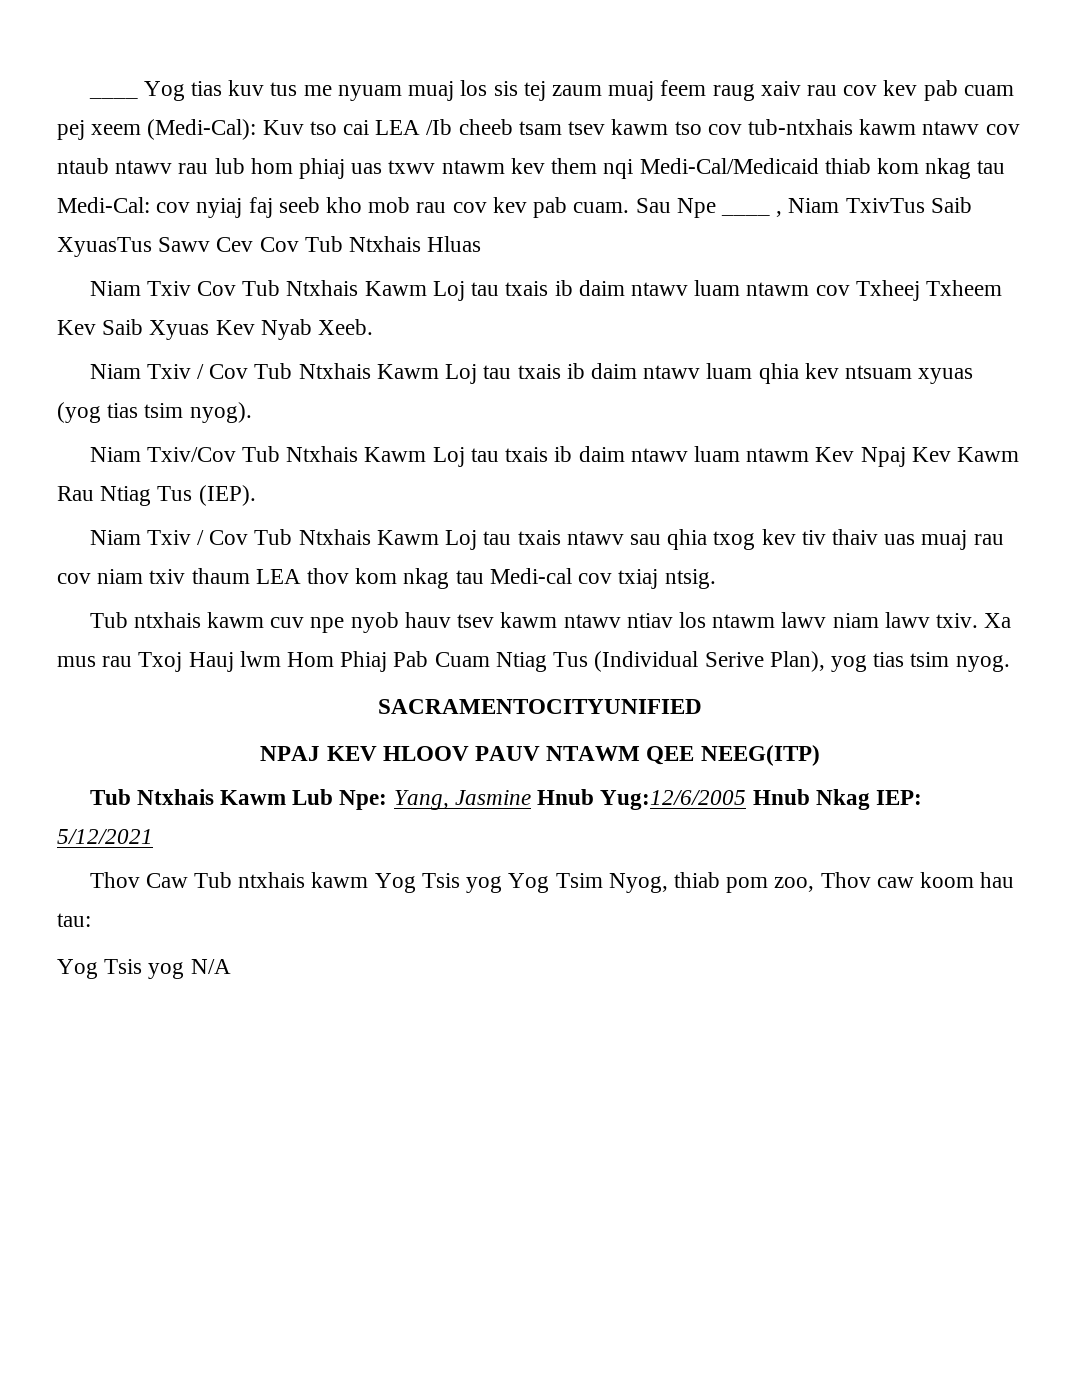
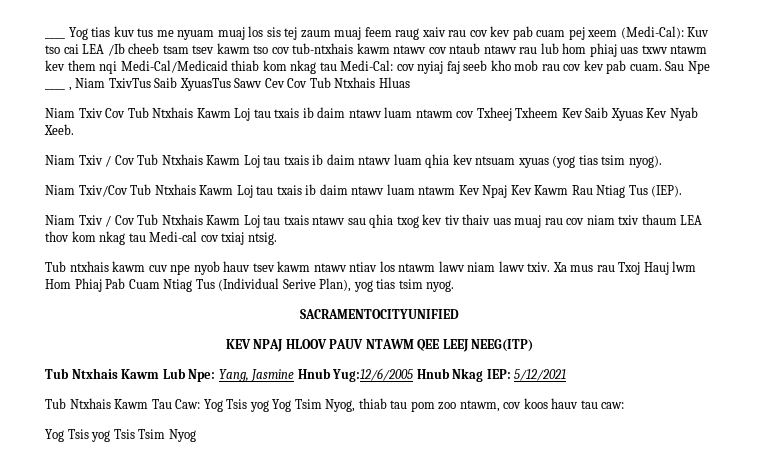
[260,746,377,761] NPAJ KEV -> [225,339,284,352] KEV NPAJ
(695, 755) none -> [442,339,469,352] LEEJ
[89,872,369,888] Thov Caw Tub ntxhais kawm -> [45,398,201,409] Tub Ntxhais Kawm Tau Caw:
[726,872,1015,893] [57,913,91,927] [57,959,231,979] pom zoo, Thov caw koom hau tau: // Yog Tsis yog N/A -> [390,398,625,412] [45,429,196,442] tau pom zoo ntawm, cov koos hauv tau caw: // Yog Tsis yog Tsis Tsim Nyog

